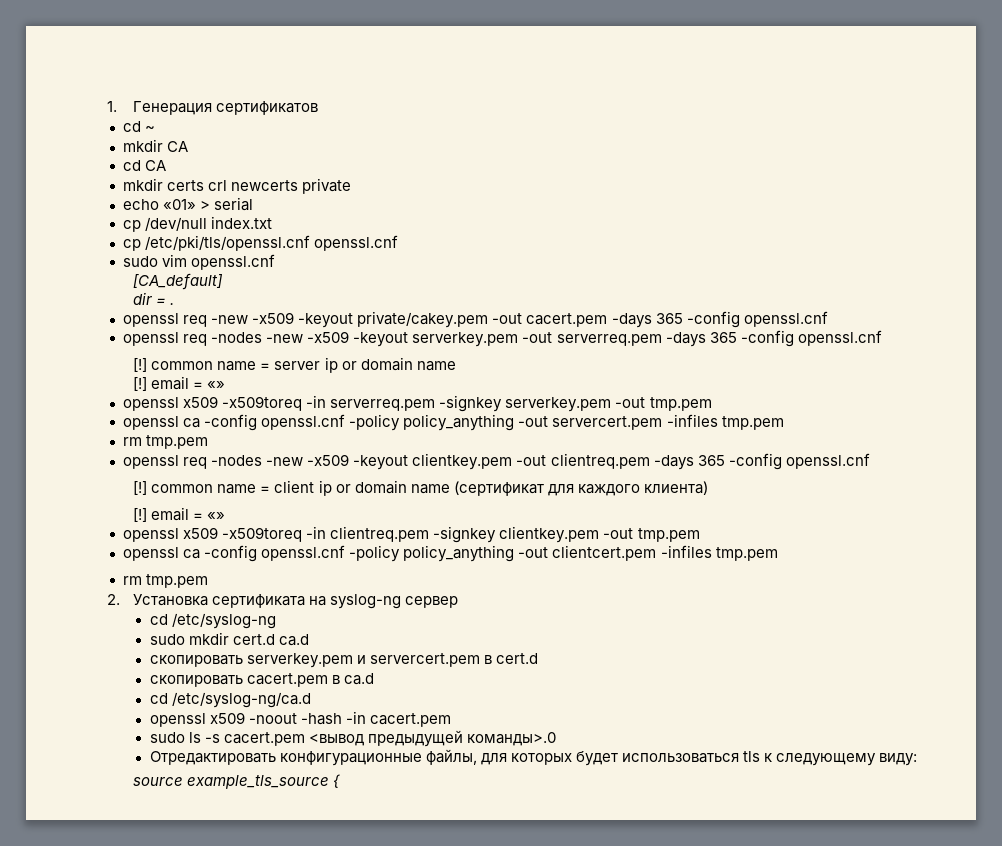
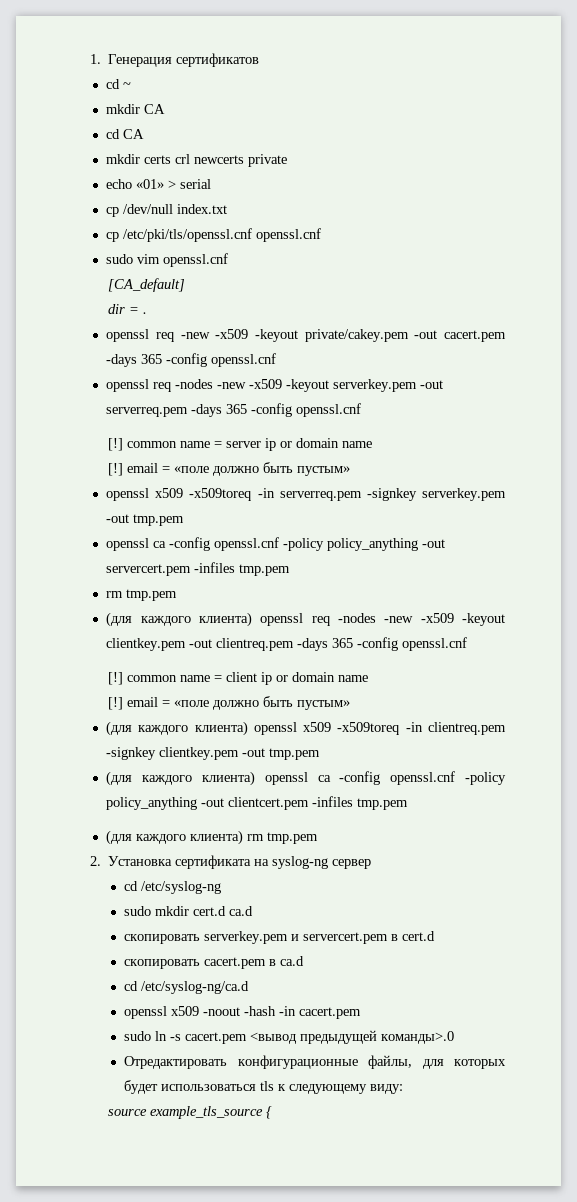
[207,381,226,389] «» -> [174,462,351,476] «поле должно быть пустым»
(209, 442) none -> [106,612,252,627] (для каждого клиента)
[453,481,708,496] [133,507,226,522] (сертификат для каждого клиента) // [!] email = «» // -> [108,696,351,710] [106,721,248,736] // [!] email = «поле должно быть пустым» // (для каждого клиента)
(700, 535) none -> [106,771,255,786] (для каждого клиента)
(778, 554) none -> [106,830,244,845] (для каждого клиента)
[188,732,201,743] ls -> [155,1031,168,1041] ln

